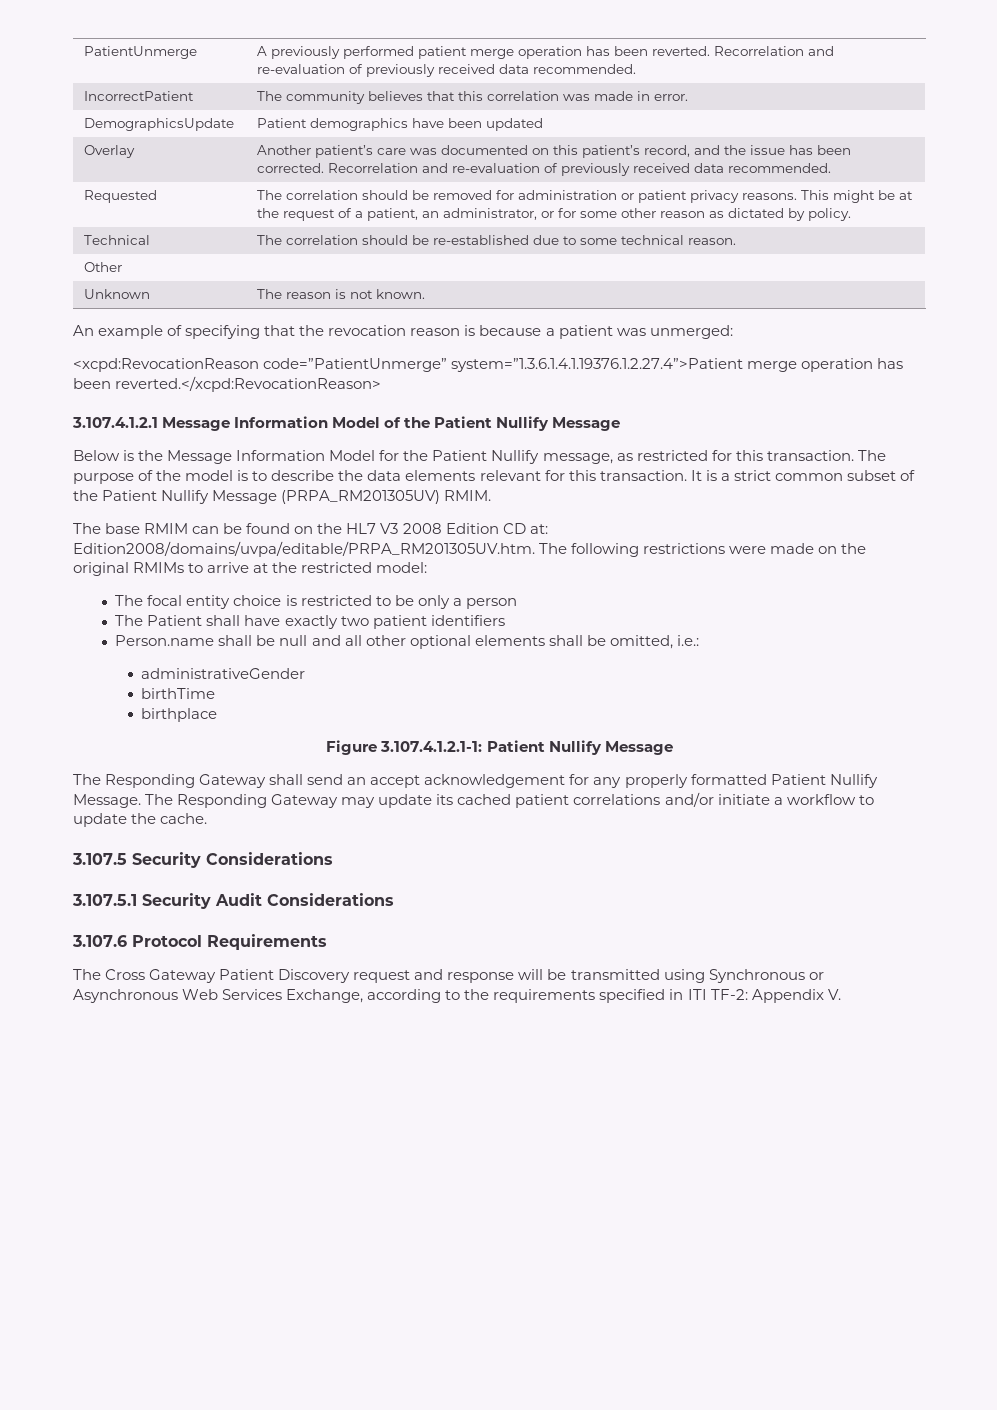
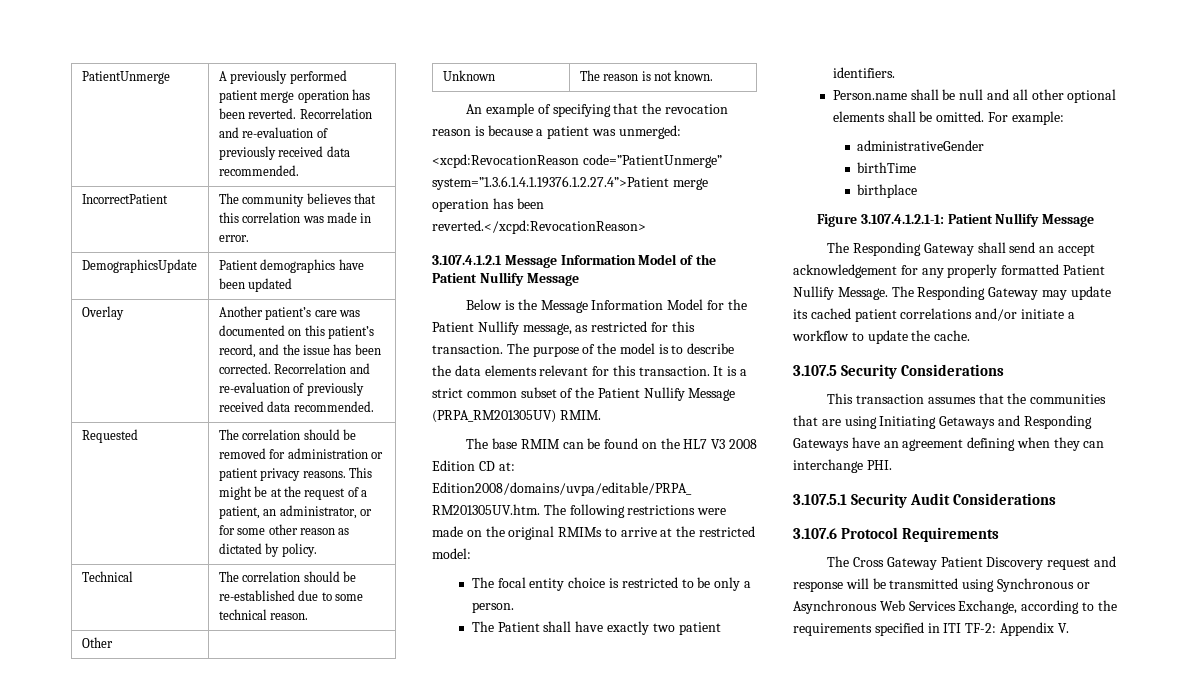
[465,598,517,609] person -> [471,602,514,613] person.
[430,615,505,626] identifiers -> [832,67,895,78] identifiers.
[609,635,699,649] omitted, i.e.: -> [936,111,1064,125] omitted. For example:
(333, 858) none -> [827,393,1107,404] [793,415,1092,429] [793,437,1105,451] [793,459,892,473] // This transaction assumes that the communities that are using Initiating Getaways and Responding Gateways have an agreement defining when they can interchange PHI.

